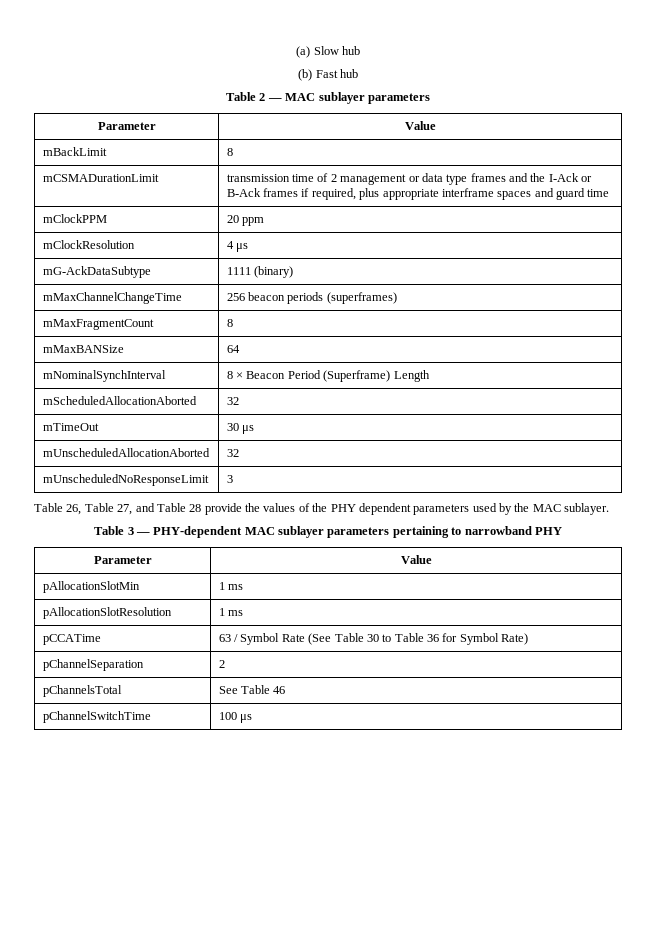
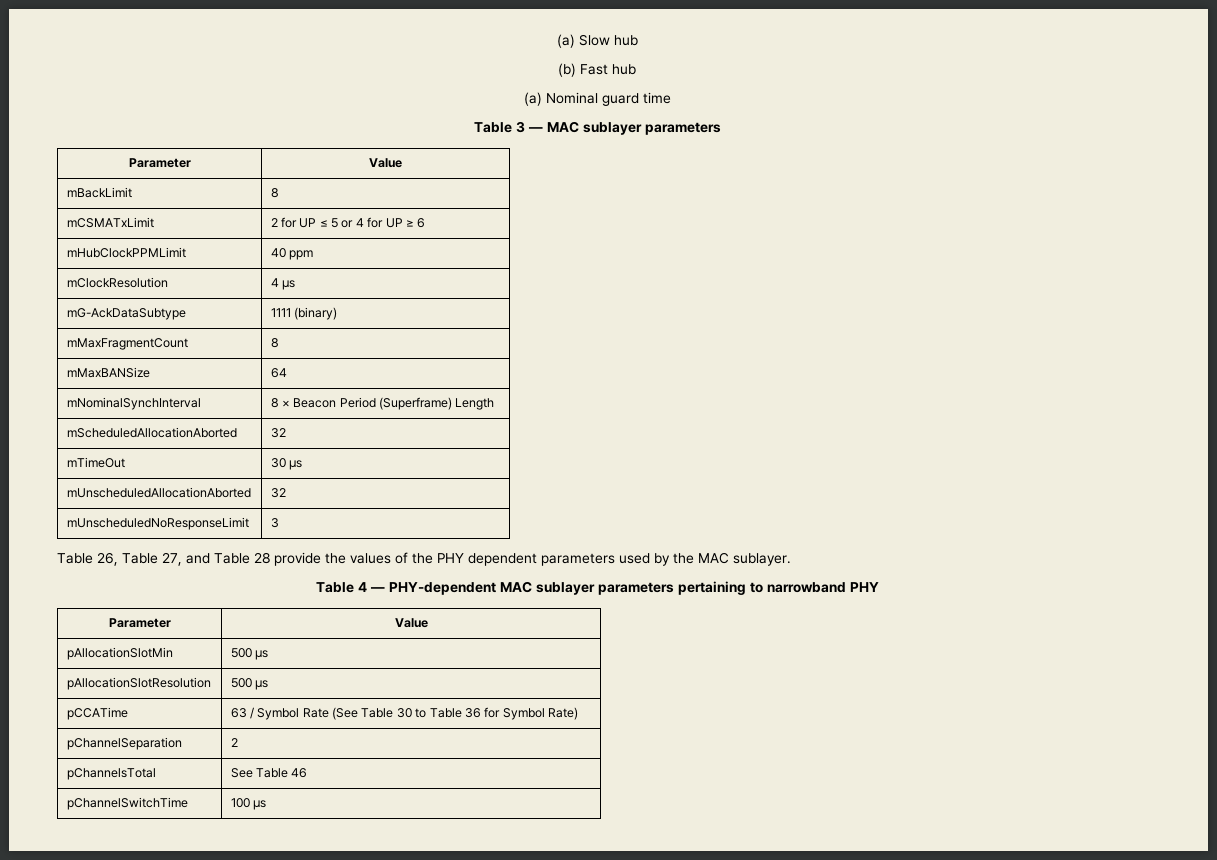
[226,92,266,101] // Table 2 -> [523,92,671,106] [473,121,525,133] // (a) Nominal guard time // Table 3
[42,174,159,182] [226,173,593,185] [226,188,610,200] [42,214,107,223] [226,215,239,223] mCSMADurationLimit | transmission time of 2 management or data type frames and the I-Ack or B-Ack frames if required, plus appropriate interframe spaces and guard time // mClockPPM | 20 -> [66,217,154,228] [270,217,426,228] [66,247,186,258] [270,248,286,258] mCSMATxLimit | 2 for UP ≤ 5 or 4 for UP ≥ 6 // mHubClockPPMLimit | 40
[42,292,182,304] [226,292,397,304] // mMaxChannelChangeTime | 256 beacon periods (superframes) -> (337, 313) none
[127,527,134,535] 3 -> [357,582,367,592] 4
[218,582,244,590] 1 ms -> [230,648,268,660] 500 μs
[218,608,244,616] 1 ms -> [230,678,268,690] 500 μs

